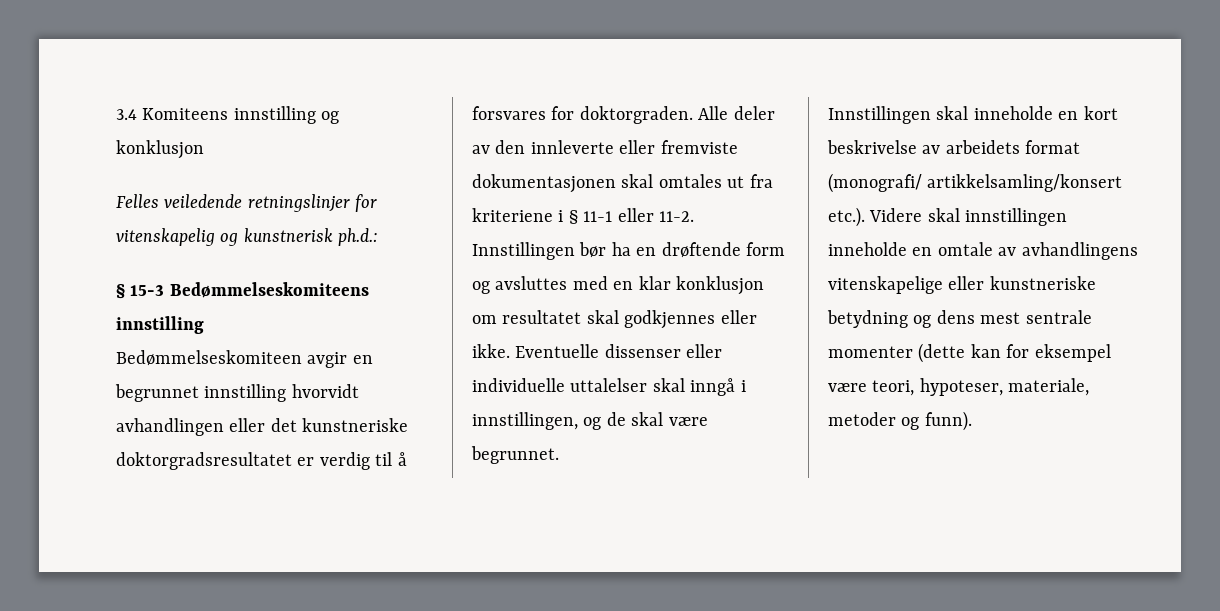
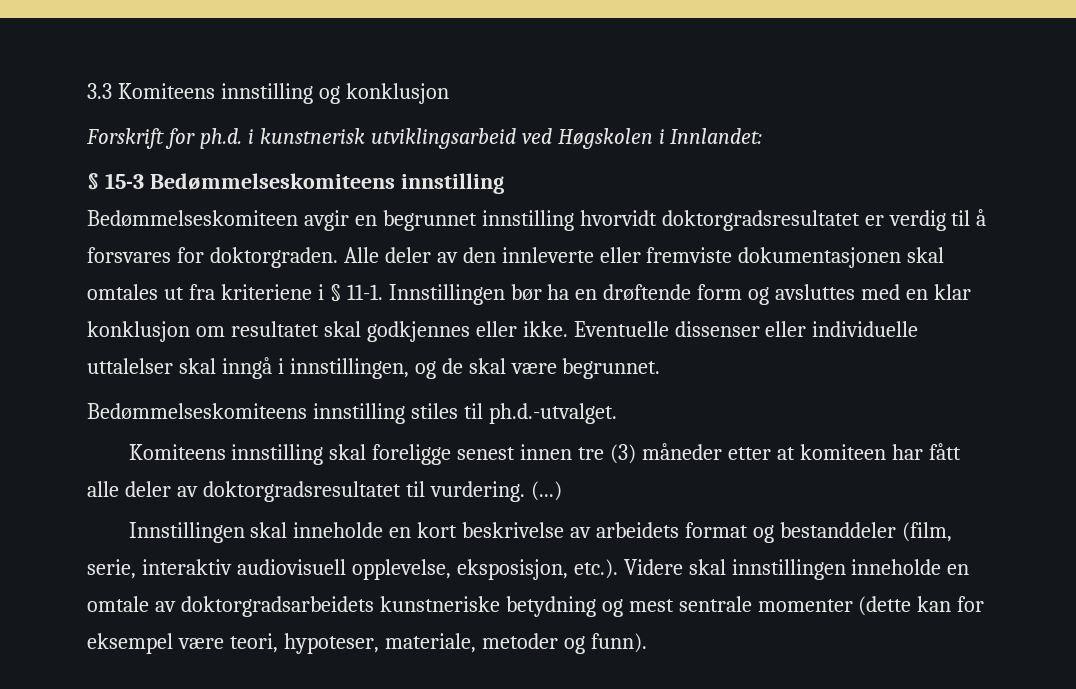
[116,109,137,120] 3.4 -> [87,83,112,99] 3.3
[116,194,378,212] [116,228,379,246] Felles veiledende retningslinjer for vitenskapelig og kunstnerisk ph.d.: -> [86,128,763,149] Forskrift for ph.d. i kunstnerisk utviklingsarbeid ved Høgskolen i Innlandet:
[116,418,409,436] avhandlingen eller det kunstneriske -> (657, 218) none
[583,208,694,222] 11-1 eller 11-2. -> [346,284,383,300] 11-1.
(559, 455) none -> [87,403,617,424] [128,443,961,465] [87,481,562,502] // Bedømmelseskomiteens innstilling stiles til ph.d.-utvalget. // Komiteens innstilling skal foreligge senest innen tre (3) måneder etter at komiteen har fått alle deler av doktorgradsresultatet til vurdering. (...)
[828,173,1123,193] (monografi/ artikkelsamling/konsert -> [752,522,952,543] [87,559,568,580] og bestanddeler (film, serie, interaktiv audiovisuell opplevelse, eksposisjon,
[1021,242,1138,260] [828,276,985,294] avhandlingens vitenskapelige eller -> [180,596,374,617] doktorgradsarbeidets
[936,310,975,324] dens -> (623, 608) none

